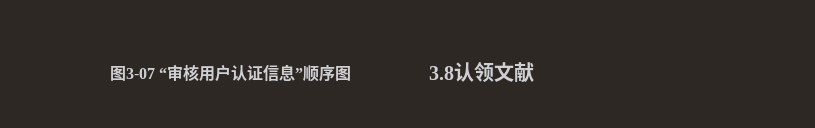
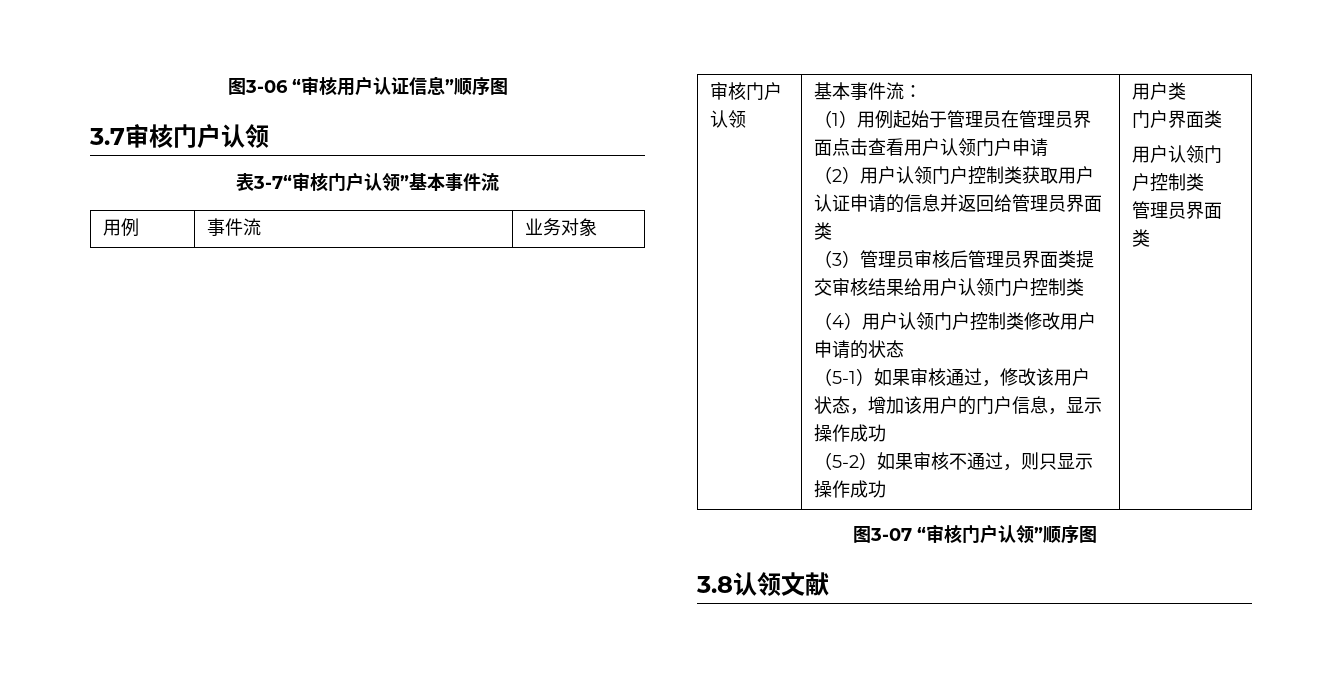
[109,66,155,81] 图3-07 -> [227,78,288,95] 图3-06
(352, 73) none -> [89,124,269,148] [236,172,499,192] [102,218,139,237] [206,218,261,236] [524,218,597,236] [709,82,782,100] [709,110,746,128] [813,82,922,100] [813,110,1091,129] [813,138,1048,157] [813,166,1094,185] [813,194,1102,213] [813,222,832,240] [813,250,1094,268] [813,278,1084,297] [813,312,1096,331] [813,340,904,359] [813,368,1090,387] [813,396,1102,415] [813,424,886,442] [813,452,1093,471] [813,480,886,498] [1131,82,1186,100] [1131,110,1222,128] [1131,145,1222,163] [1131,173,1204,192] [1131,201,1222,219] [1131,229,1150,247] [852,524,1097,544] // 3.7审核门户认领 // 表3-7“审核门户认领”基本事件流 // 用例 | 事件流 | 业务对象 // 审核门户认领 | 基本事件流： // （1）用例起始于管理员在管理员界面点击查看用户认领门户申请 // （2）用户认领门户控制类获取用户认证申请的信息并返回给管理员界面类 // （3）管理员审核后管理员界面类提交审核结果给用户认领门户控制类 // （4）用户认领门户控制类修改用户申请的状态 // （5-1）如果审核通过，修改该用户状态，增加该用户的门户信息，显示操作成功 // （5-2）如果审核不通过，则只显示操作成功 | 用户类 // 门户界面类 // 用户认领门户控制类 // 管理员界面类 // 图3-07 “审核门户认领”顺序图

